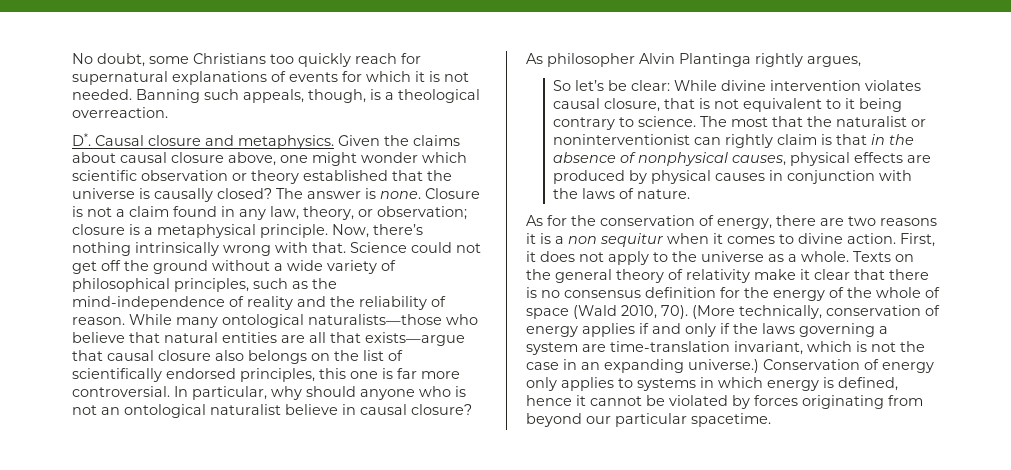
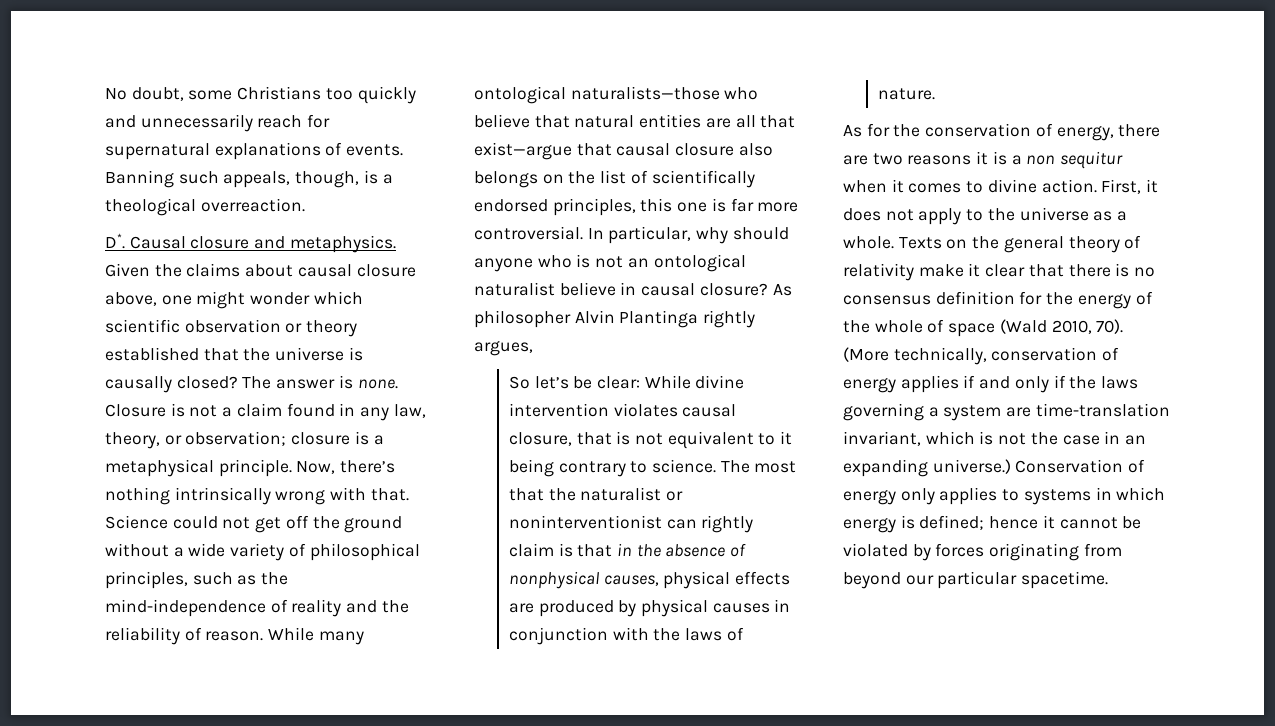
(351, 60) none -> [105,114,253,132] and unnecessarily
[289,71,469,82] [72,89,132,100] events for which it is not needed. -> [346,144,404,156] events.
[365,332,465,346] exists—argue -> [474,142,572,160] exist—argue
[838,377,898,391] defined, -> [919,515,985,530] defined;

